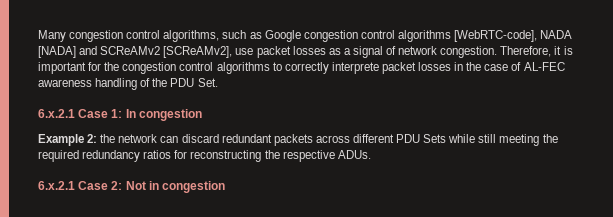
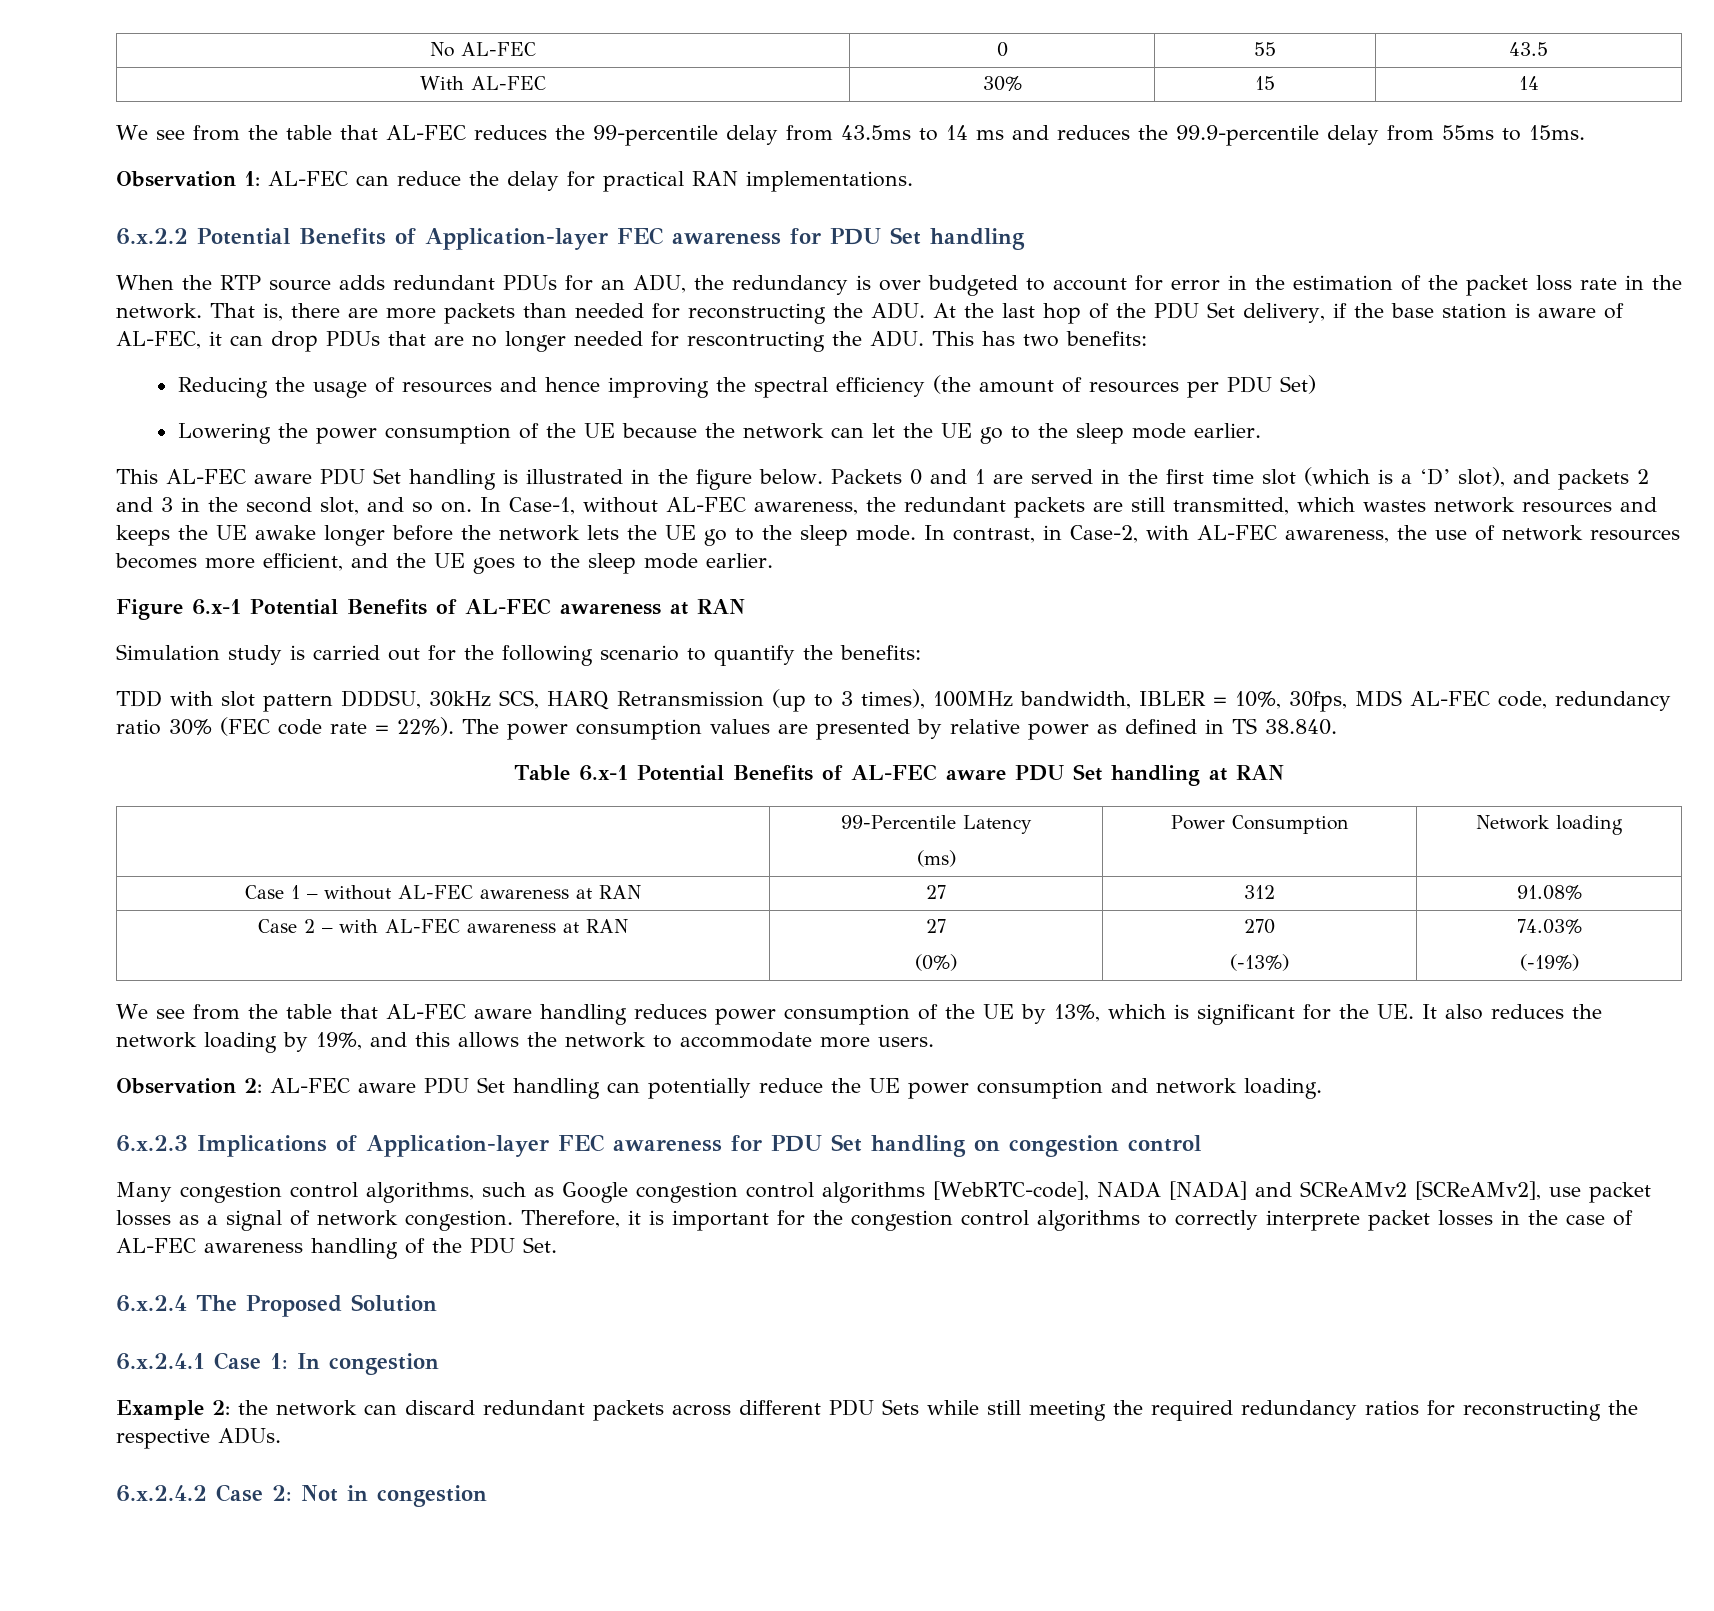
(38, 36) none -> [430,42,536,57] [996,42,1008,57] [1254,42,1276,56] [1509,42,1548,56] [420,76,546,90] [982,76,1022,91] [1255,76,1275,90] [1518,76,1539,90] [116,125,1585,146] [116,171,913,192] [116,227,1025,250] [116,274,1682,296] [116,302,1624,324] [116,330,1147,352] [177,375,1316,398] [177,423,1261,444] [116,467,1649,490] [116,497,1657,518] [116,525,1680,546] [115,553,773,574] [116,598,745,620] [116,644,921,666] [116,689,1671,712] [116,717,1337,740] [513,764,1285,786] [841,815,1032,834] [916,850,956,867] [1170,815,1349,834] [1476,815,1624,835] [245,885,641,900] [926,885,946,899] [1244,885,1275,899] [1516,885,1582,900] [258,919,628,933] [926,919,946,933] [915,954,957,971] [1244,919,1275,934] [1230,954,1289,971] [1516,919,1582,934] [1519,954,1579,971] [116,1004,1602,1025] [116,1032,934,1053] [116,1077,1322,1099] [116,1134,1201,1157] No AL-FEC | 0 | 55 | 43.5 // With AL-FEC | 30% | 15 | 14 // We see from the table that AL-FEC reduces the 99-percentile delay from 43.5ms to 14 ms and reduces the 99.9-percentile delay from 55ms to 15ms. // Observation 1: AL-FEC can reduce the delay for practical RAN implementations. // 6.x.2.2 Potential Benefits of Application-layer FEC awareness for PDU Set handling // When the RTP source adds redundant PDUs for an ADU, the redundancy is over budgeted to account for error in the estimation of the packet loss rate in the network. That is, there are more packets than needed for reconstructing the ADU. At the last hop of the PDU Set delivery, if the base station is aware of AL-FEC, it can drop PDUs that are no longer needed for rescontructing the ADU. This has two benefits: // Reducing the usage of resources and hence improving the spectral efficiency (the amount of resources per PDU Set) // Lowering the power consumption of the UE because the network can let the UE go to the sleep mode earlier. // This AL-FEC aware PDU Set handling is illustrated in the figure below. Packets 0 and 1 are served in the first time slot (which is a ‘D’ slot), and packets 2 and 3 in the second slot, and so on. In Case-1, without AL-FEC awareness, the redundant packets are still transmitted, which wastes network resources and keeps the UE awake longer before the network lets the UE go to the sleep mode. In contrast, in Case-2, with AL-FEC awareness, the use of network resources becomes more efficient, and the UE goes to the sleep mode earlier. // Figure 6.x-1 Potential Benefits of AL-FEC awareness at RAN // Simulation study is carried out for the following scenario to quantify the benefits: // TDD with slot pattern DDDSU, 30kHz SCS, HARQ Retransmission (up to 3 times), 100MHz bandwidth, IBLER = 10%, 30fps, MDS AL-FEC code, redundancy ratio 30% (FEC code rate = 22%). The power consumption values are presented by relative power as defined in TS 38.840. // Table 6.x-1 Potential Benefits of AL-FEC aware PDU Set handling at RAN // | 99-Percentile Latency // (ms) | Power Consumption | Network loading // Case 1 – without AL-FEC awareness at RAN | 27 | 312 | 91.08% // Case 2 – with AL-FEC awareness at RAN | 27 // (0%) | 270 // (-13%) | 74.03% // (-19%) // We see from the table that AL-FEC aware handling reduces power consumption of the UE by 13%, which is significant for the UE. It also reduces the network loading by 19%, and this allows the network to accommodate more users. // Observation 2: AL-FEC aware PDU Set handling can potentially reduce the UE power consumption and network loading. // 6.x.2.3 Implications of Application-layer FEC awareness for PDU Set handling on congestion control //
[38,109,75,118] 6.x.2.1 -> [116,1294,437,1317] [116,1353,205,1370] 6.x.2.4 The Proposed Solution // 6.x.2.4.1
[38,181,75,190] 6.x.2.1 -> [116,1485,207,1502] 6.x.2.4.2

